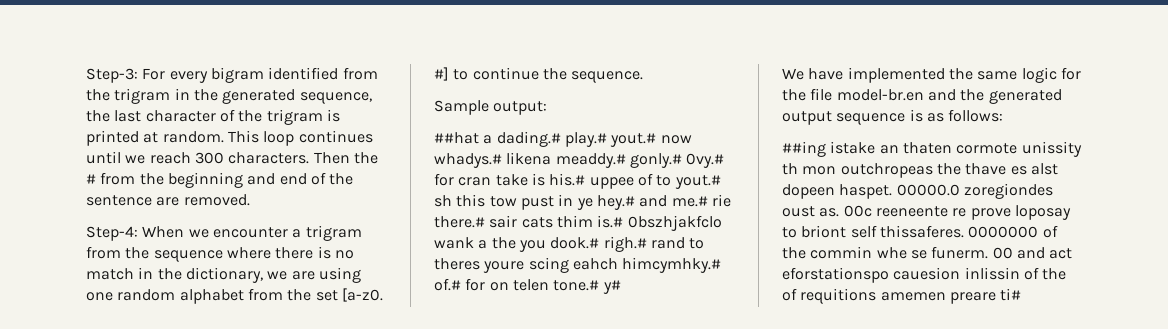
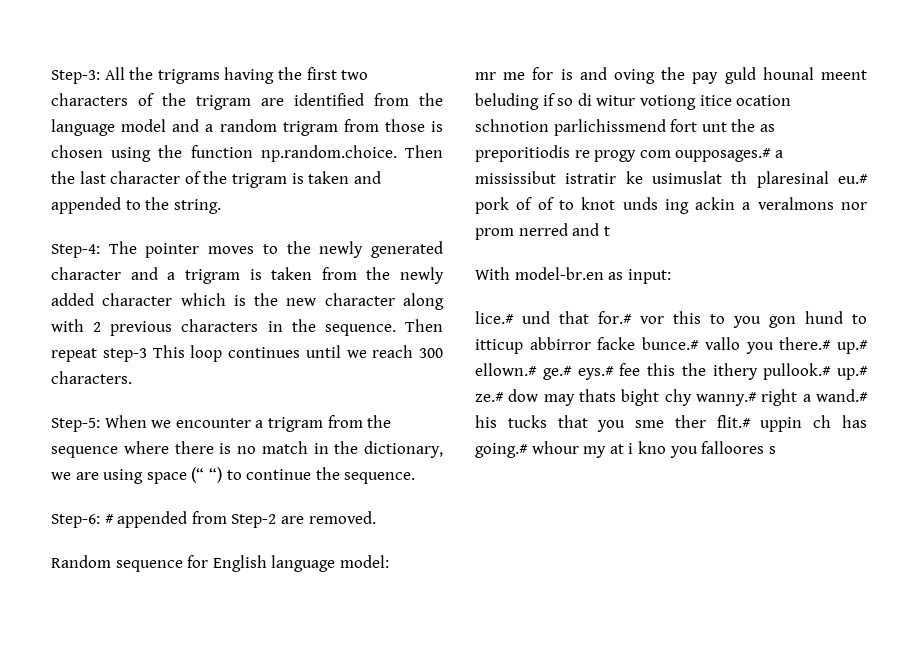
[142,67,378,83] [86,88,372,104] For every bigram identified from the trigram in the generated sequence, -> [104,67,369,84] [51,93,443,110] [51,119,443,136] [51,145,443,162] All the trigrams having the first two characters of the trigram are identified from the language model and a random trigram from those is chosen using the function np.random.choice. Then
[86,130,224,146] printed at random. -> [308,171,381,184] [51,197,221,214] [51,241,444,258] [51,267,444,284] [51,293,444,310] [51,319,443,336] [51,348,147,362] taken and appended to the string. // Step-4: The pointer moves to the newly generated character and a trigram is taken from the newly added character which is the new character along with 2 previous characters in the sequence. Then repeat step-3
[313,152,378,164] [86,172,354,188] [86,194,250,206] [86,226,138,241] Then the # from the beginning and end of the sentence are removed. // Step-4: -> [51,418,100,432] // Step-5:
[86,288,383,304] [434,67,644,83] [434,100,548,115] [434,131,692,147] [434,152,725,168] [434,173,721,189] [434,194,731,210] [434,215,722,231] [434,236,705,252] [434,257,722,273] [434,278,621,294] [782,67,1081,83] [782,88,1062,104] [782,109,1004,125] [782,141,1082,157] [782,163,1058,178] [782,183,1053,199] [782,205,1071,220] [782,225,1058,238] [782,246,1073,259] [782,267,1067,283] [782,288,1022,304] one random alphabet from the set [a-z0. #] to continue the sequence. // Sample output: // ##hat a dading.# play.# yout.# now whadys.# likena meaddy.# gonly.# 0vy.# for cran take is his.# uppee of to yout.# sh this tow pust in ye hey.# and me.# rie there.# sair cats thim is.# 0bszhjakfclo wank a the you dook.# righ.# rand to theres youre scing eahch himcymhky.# of.# for on telen tone.# y# // We have implemented the same logic for the file model-br.en and the generated output sequence is as follows: // ##ing istake an thaten cormote unissity th mon outchropeas the thave es alst dopeen haspet. 00000.0 zoregiondes oust as. 00c reeneente re prove loposay to briont self thissaferes. 0000000 of the commin whe se funerm. 00 and act eforstationspo cauesion inlissin of the of requitions amemen preare ti# -> [146,467,416,484] [51,511,376,528] [51,555,389,572] [475,67,867,84] [475,93,792,110] [475,119,775,136] [475,145,783,162] [475,171,868,188] [475,197,867,214] [475,223,610,240] [475,267,671,284] [475,311,867,328] [475,337,868,354] [475,363,868,380] [475,389,868,406] [475,415,867,432] [475,441,776,458] space (“ “) to continue the sequence. // Step-6: # appended from Step-2 are removed. // Random sequence for English language model: // mr me for is and oving the pay guld hounal meent beluding if so di witur votiong itice ocation schnotion parlichissmend fort unt the as preporitiodis re progy com oupposages.# a mississibut istratir ke usimuslat th plaresinal eu.# pork of of to knot unds ing ackin a veralmons nor prom nerred and t // With model-br.en as input: // lice.# und that for.# vor this to you gon hund to itticup abbirror facke bunce.# vallo you there.# up.# ellown.# ge.# eys.# fee this the ithery pullook.# up.# ze.# dow may thats bight chy wanny.# right a wand.# his tucks that you sme ther flit.# uppin ch has going.# whour my at i kno you falloores s

